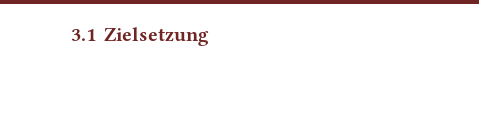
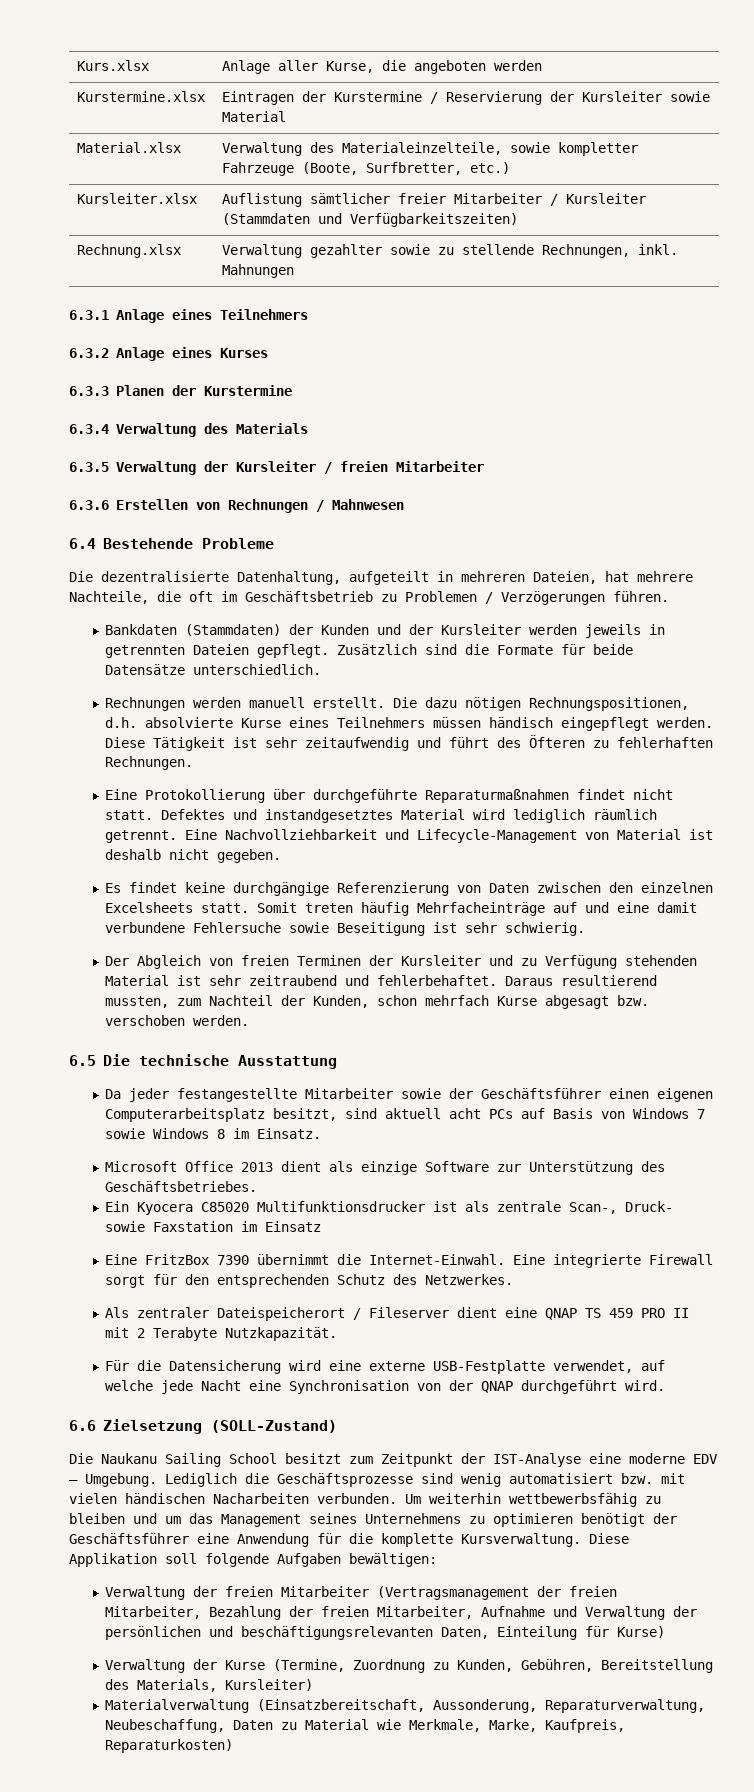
[71,27,209,46] 3.1 Zielsetzung -> [77,60,150,71] [222,60,543,74] [77,91,206,102] [222,91,711,105] [222,111,287,122] [77,142,182,153] [222,142,639,156] [222,162,511,176] [77,193,198,204] [222,193,647,207] [222,213,519,227] [77,244,182,258] [222,244,679,258] [222,264,295,278] [69,309,308,323] [69,347,268,361] [69,385,292,396] [69,423,308,437] [69,461,484,475] [69,499,404,513] [69,538,274,549] [69,571,693,585] [69,591,669,605] [104,624,665,638] [104,644,633,658] [104,664,321,675] [104,697,689,711] [104,717,713,731] [104,735,713,751] [104,756,193,770] [104,789,673,803] [104,809,657,823] [104,829,713,843] [104,849,281,863] [104,882,713,896] [104,902,697,916] [104,922,585,936] [104,955,697,969] [104,975,657,986] [104,995,649,1009] [104,1015,249,1026] [69,1054,337,1069] [104,1088,713,1102] [104,1108,705,1122] [104,1128,321,1139] [104,1161,665,1175] [104,1181,257,1192] [104,1201,673,1215] [104,1221,321,1232] [104,1254,713,1268] [104,1274,513,1288] [104,1307,689,1321] [104,1327,337,1341] [104,1360,665,1374] [104,1380,665,1394] [69,1419,337,1434] [69,1453,718,1467] [69,1473,685,1487] [69,1493,661,1507] [69,1513,677,1527] [69,1533,629,1547] [69,1553,437,1567] [104,1586,617,1600] [104,1606,697,1620] [104,1626,665,1640] [104,1659,713,1673] [104,1679,313,1692] [104,1699,705,1713] [104,1719,625,1733] [104,1739,233,1753] Kurs.xlsx | Anlage aller Kurse, die angeboten werden // Kurstermine.xlsx | Eintragen der Kurstermine / Reservierung der Kursleiter sowie Material // Material.xlsx | Verwaltung des Materialeinzelteile, sowie kompletter Fahrzeuge (Boote, Surfbretter, etc.) // Kursleiter.xlsx | Auflistung sämtlicher freier Mitarbeiter / Kursleiter (Stammdaten und Verfügbarkeitszeiten) // Rechnung.xlsx | Verwaltung gezahlter sowie zu stellende Rechnungen, inkl. Mahnungen // 6.3.1 Anlage eines Teilnehmers // 6.3.2 Anlage eines Kurses // 6.3.3 Planen der Kurstermine // 6.3.4 Verwaltung des Materials // 6.3.5 Verwaltung der Kursleiter / freien Mitarbeiter // 6.3.6 Erstellen von Rechnungen / Mahnwesen // 6.4 Bestehende Probleme // Die dezentralisierte Datenhaltung, aufgeteilt in mehreren Dateien, hat mehrere Nachteile, die oft im Geschäftsbetrieb zu Problemen / Verzögerungen führen. // Bankdaten (Stammdaten) der Kunden und der Kursleiter werden jeweils in getrennten Dateien gepflegt. Zusätzlich sind die Formate für beide Datensätze unterschiedlich. // Rechnungen werden manuell erstellt. Die dazu nötigen Rechnungspositionen, d.h. absolvierte Kurse eines Teilnehmers müssen händisch eingepflegt werden. Diese Tätigkeit ist sehr zeitaufwendig und führt des Öfteren zu fehlerhaften Rechnungen. // Eine Protokollierung über durchgeführte Reparaturmaßnahmen findet nicht statt. Defektes und instandgesetztes Material wird lediglich räumlich getrennt. Eine Nachvollziehbarkeit und Lifecycle-Management von Material ist deshalb nicht gegeben. // Es findet keine durchgängige Referenzierung von Daten zwischen den einzelnen Excelsheets statt. Somit treten häufig Mehrfacheinträge auf und eine damit verbundene Fehlersuche sowie Beseitigung ist sehr schwierig. // Der Abgleich von freien Terminen der Kursleiter und zu Verfügung stehenden Material ist sehr zeitraubend und fehlerbehaftet. Daraus resultierend mussten, zum Nachteil der Kunden, schon mehrfach Kurse abgesagt bzw. verschoben werden. // 6.5 Die technische Ausstattung // Da jeder festangestellte Mitarbeiter sowie der Geschäftsführer einen eigenen Computerarbeitsplatz besitzt, sind aktuell acht PCs auf Basis von Windows 7 sowie Windows 8 im Einsatz. // Microsoft Office 2013 dient als einzige Software zur Unterstützung des Geschäftsbetriebes. // Ein Kyocera C85020 Multifunktionsdrucker ist als zentrale Scan-, Druck- sowie Faxstation im Einsatz // Eine FritzBox 7390 übernimmt die Internet-Einwahl. Eine integrierte Firewall sorgt für den entsprechenden Schutz des Netzwerkes. // Als zentraler Dateispeicherort / Fileserver dient eine QNAP TS 459 PRO II mit 2 Terabyte Nutzkapazität. // Für die Datensicherung wird eine externe USB-Festplatte verwendet, auf welche jede Nacht eine Synchronisation von der QNAP durchgeführt wird. // 6.6 Zielsetzung (SOLL-Zustand) // Die Naukanu Sailing School besitzt zum Zeitpunkt der IST-Analyse eine moderne EDV – Umgebung. Lediglich die Geschäftsprozesse sind wenig automatisiert bzw. mit vielen händischen Nacharbeiten verbunden. Um weiterhin wettbewerbsfähig zu bleiben und um das Management seines Unternehmens zu optimieren benötigt der Geschäftsführer eine Anwendung für die komplette Kursverwaltung. Diese Applikation soll folgende Aufgaben bewältigen: // Verwaltung der freien Mitarbeiter (Vertragsmanagement der freien Mitarbeiter, Bezahlung der freien Mitarbeiter, Aufnahme und Verwaltung der persönlichen und beschäftigungsrelevanten Daten, Einteilung für Kurse) // Verwaltung der Kurse (Termine, Zuordnung zu Kunden, Gebühren, Bereitstellung des Materials, Kursleiter) // Materialverwaltung (Einsatzbereitschaft, Aussonderung, Reparaturverwaltung, Neubeschaffung, Daten zu Material wie Merkmale, Marke, Kaufpreis, Reparaturkosten)

